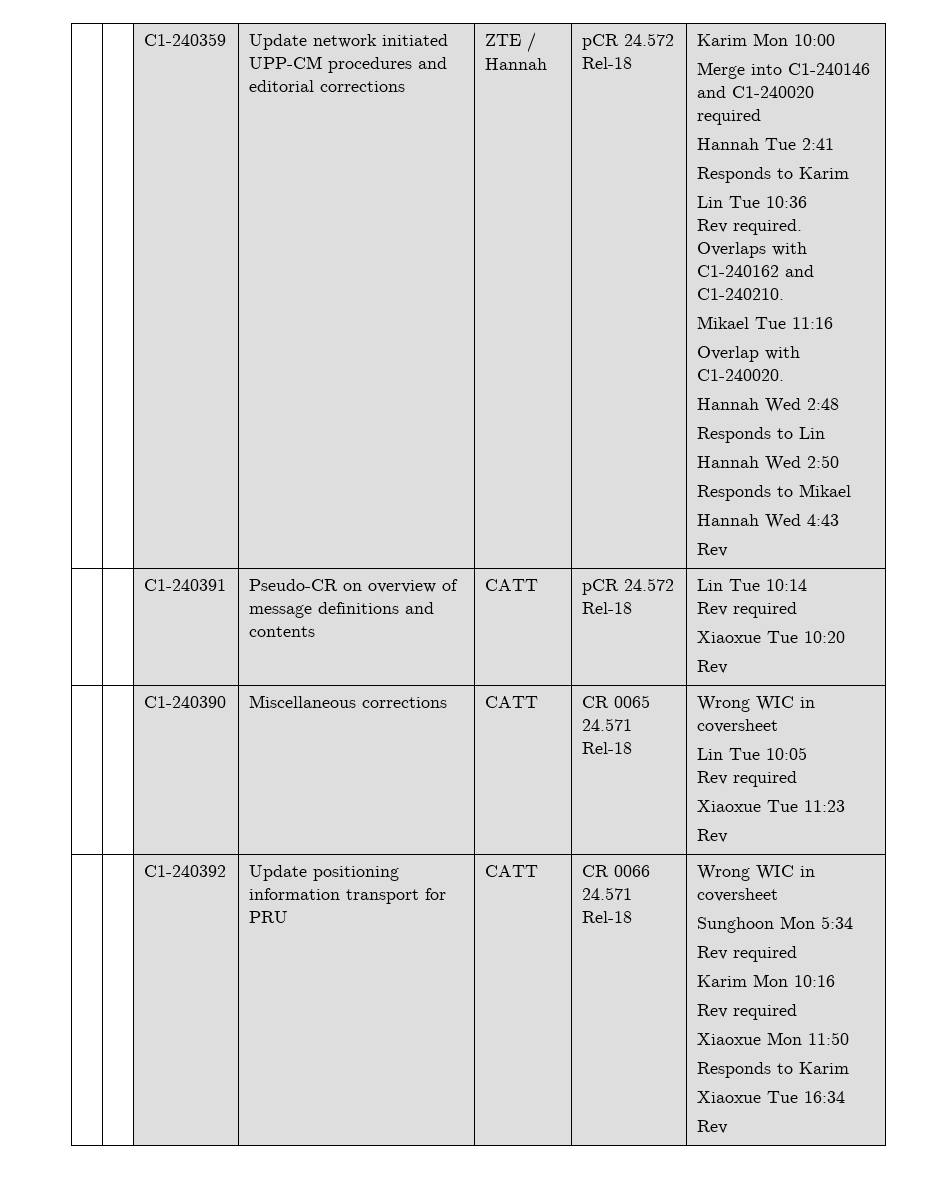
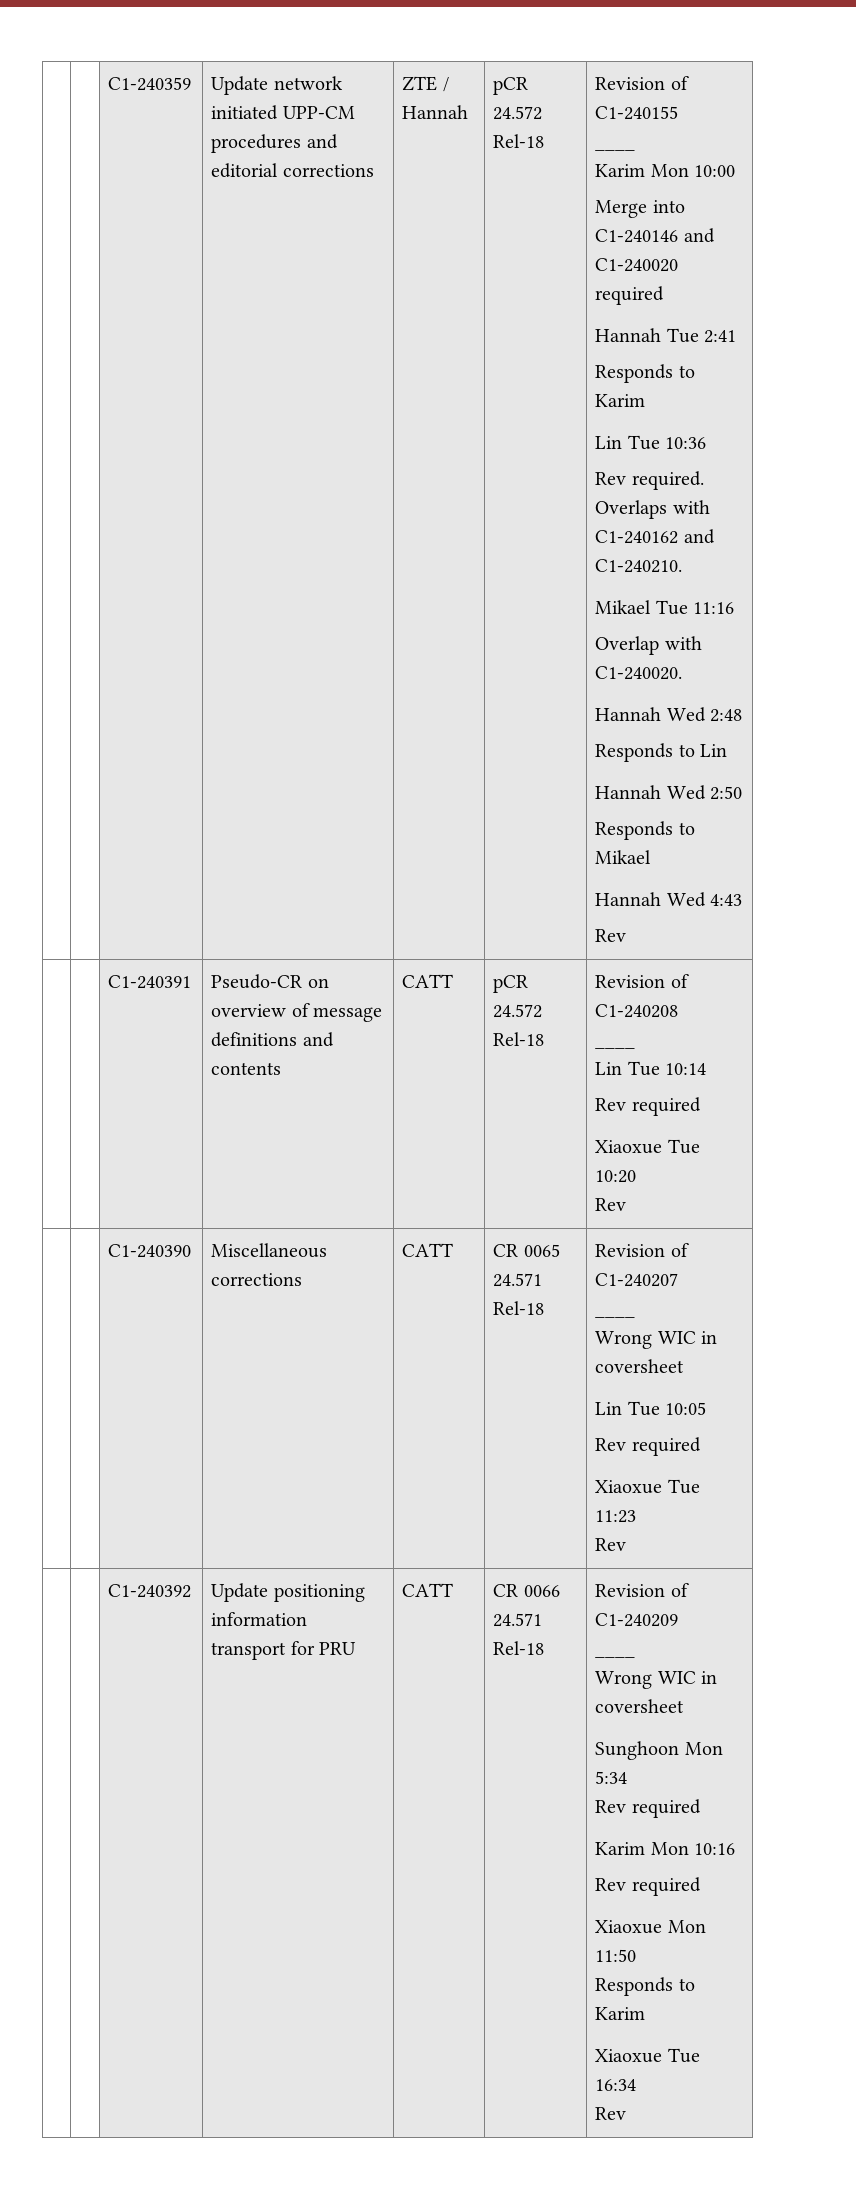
(633, 63) none -> [595,76,689,90] [595,106,679,120] [595,148,636,151] Revision of C1-240155 // ____ //
(633, 608) none -> [595,974,689,988] [595,1004,679,1018] [595,1046,636,1049] Revision of C1-240208 // ____ //
(633, 748) none -> [595,1243,689,1257] [595,1273,679,1287] [595,1315,636,1318] Revision of C1-240207 // ____ //
(633, 917) none -> [595,1583,689,1597] [595,1613,679,1627] [595,1655,636,1658] Revision of C1-240209 // ____ //

